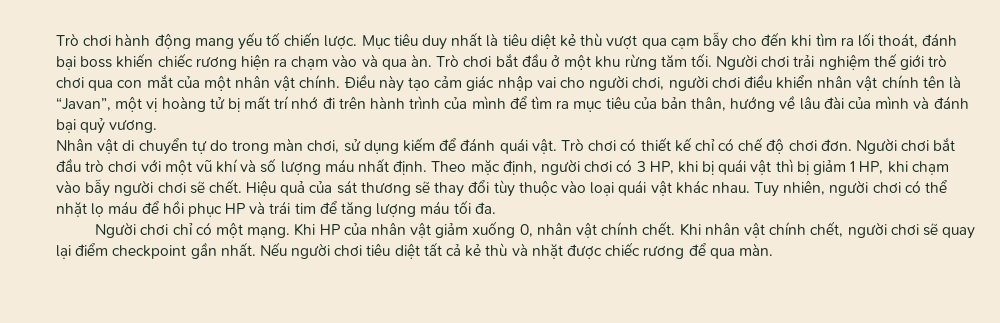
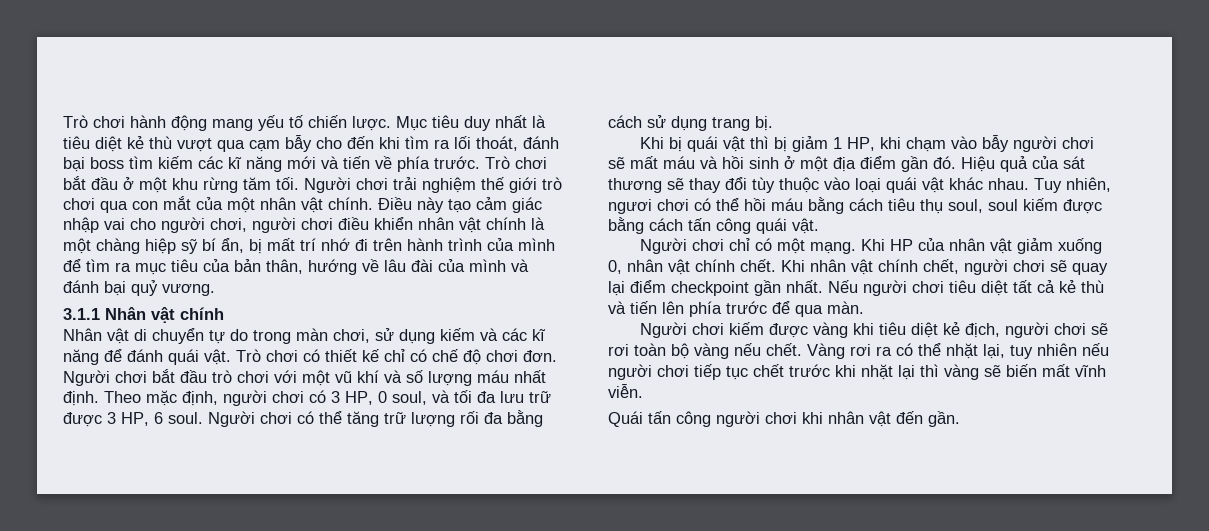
[116,53,433,70] khiến chiếc rương hiện ra chạm vào và qua àn. -> [129,156,480,172] tìm kiếm các kĩ năng mới và tiến về phía trước.
[922,75,961,89] [56,96,225,112] tên là “Javan”, một vị hoàng tử -> [531,217,545,230] [63,238,244,254] là một chàng hiệp sỹ bí ẩn,
(158, 126) none -> [63,307,224,323] // 3.1.1 Nhân vật chính
(436, 144) none -> [480,328,546,341] [63,349,99,365] và các kĩ năng
[677,161,698,173] khi -> [378,390,551,405] [63,410,543,427] [608,115,773,131] [639,137,664,149] 0 soul, và tối đa lưu trữ được 3 HP, 6 soul. Người chơi có thể tăng trữ lượng rối đa bằng cách sử dụng trang bị. // Khi
[208,179,242,193] chết. -> [630,156,956,172] mất máu và hồi sinh ở một địa điểm gần đó.
[829,180,947,196] [56,200,496,217] người chơi có thể nhặt lọ máu để hồi phục HP và trái tim để tăng lượng máu tối đa. -> [608,197,1102,214] [608,217,819,234] ngươi chơi có thể hồi máu bằng cách tiêu thụ soul, soul kiếm được bằng cách tấn công quái vật.
[531,242,685,259] nhặt được chiếc rương -> [630,301,767,317] tiến lên phía trước
(773, 249) none -> [639,322,1108,338] [608,343,1109,359] [608,364,1106,380] [608,384,643,398] [608,411,960,427] // Người chơi kiếm được vàng khi tiêu diệt kẻ địch, người chơi sẽ rơi toàn bộ vàng nếu chết. Vàng rơi ra có thể nhặt lại, tuy nhiên nếu người chơi tiếp tục chết trước khi nhặt lại thì vàng sẽ biến mất vĩnh viễn. // Quái tấn công người chơi khi nhân vật đến gần.

